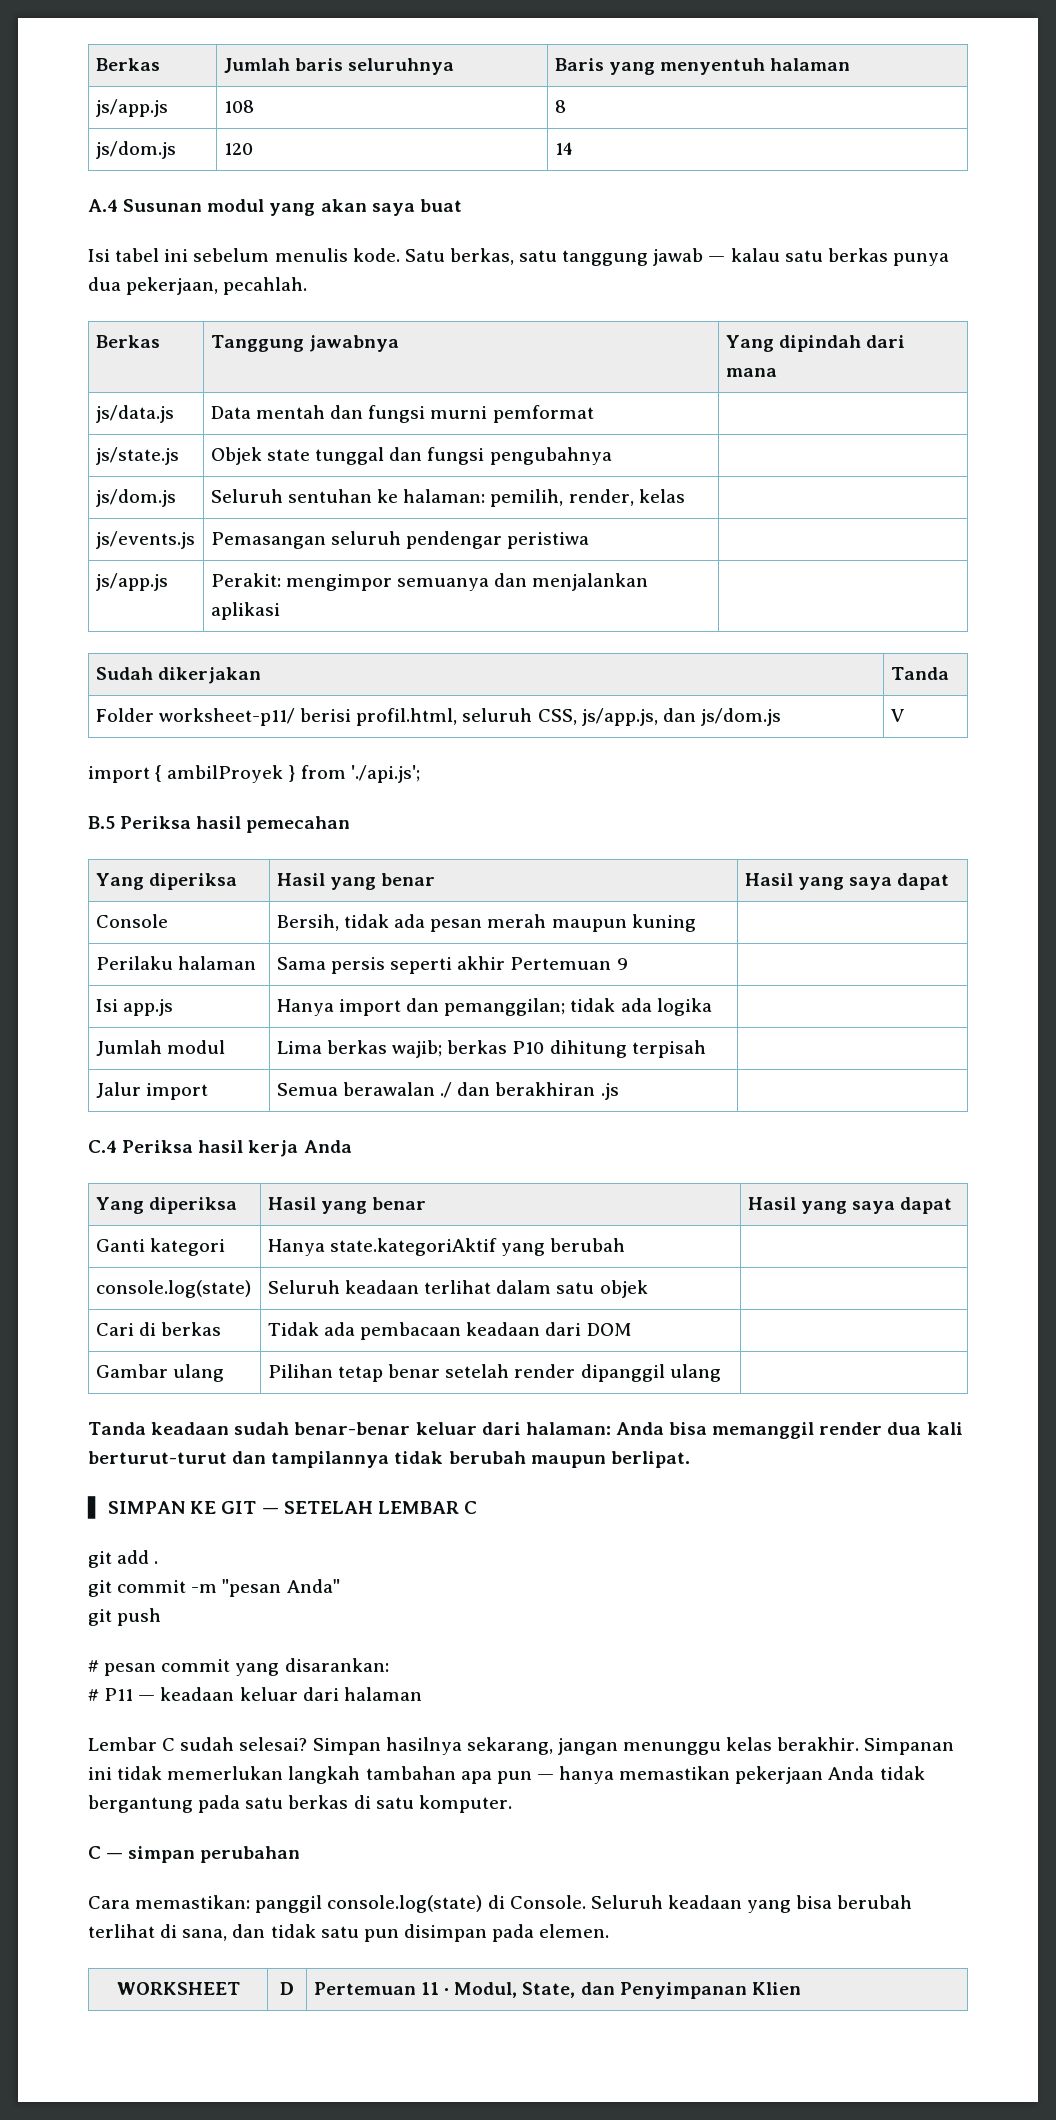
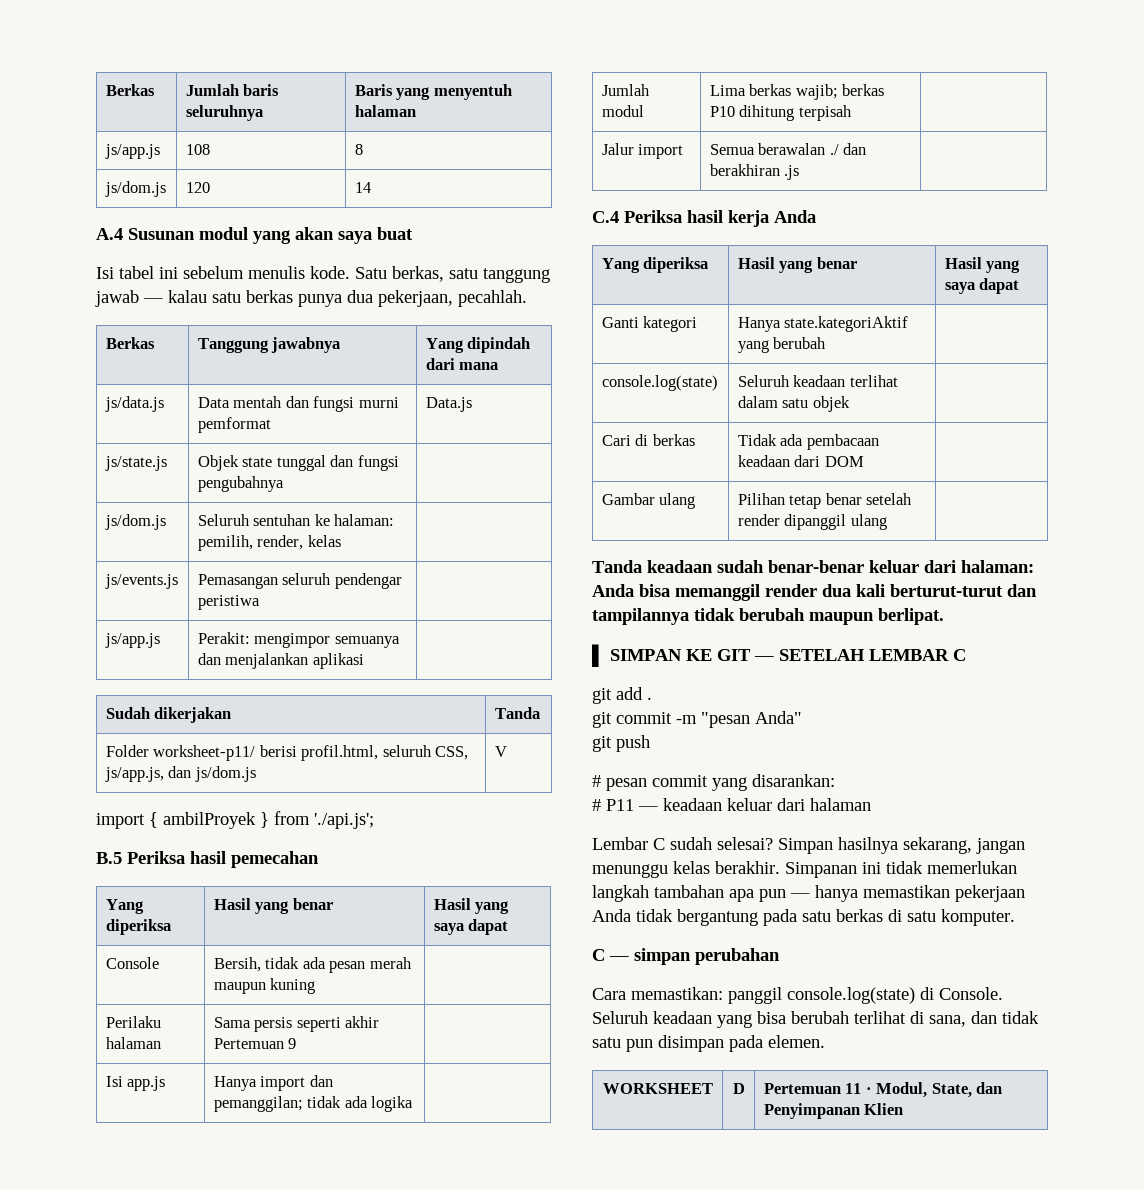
(594, 414) none -> [425,397,472,412] Data.js

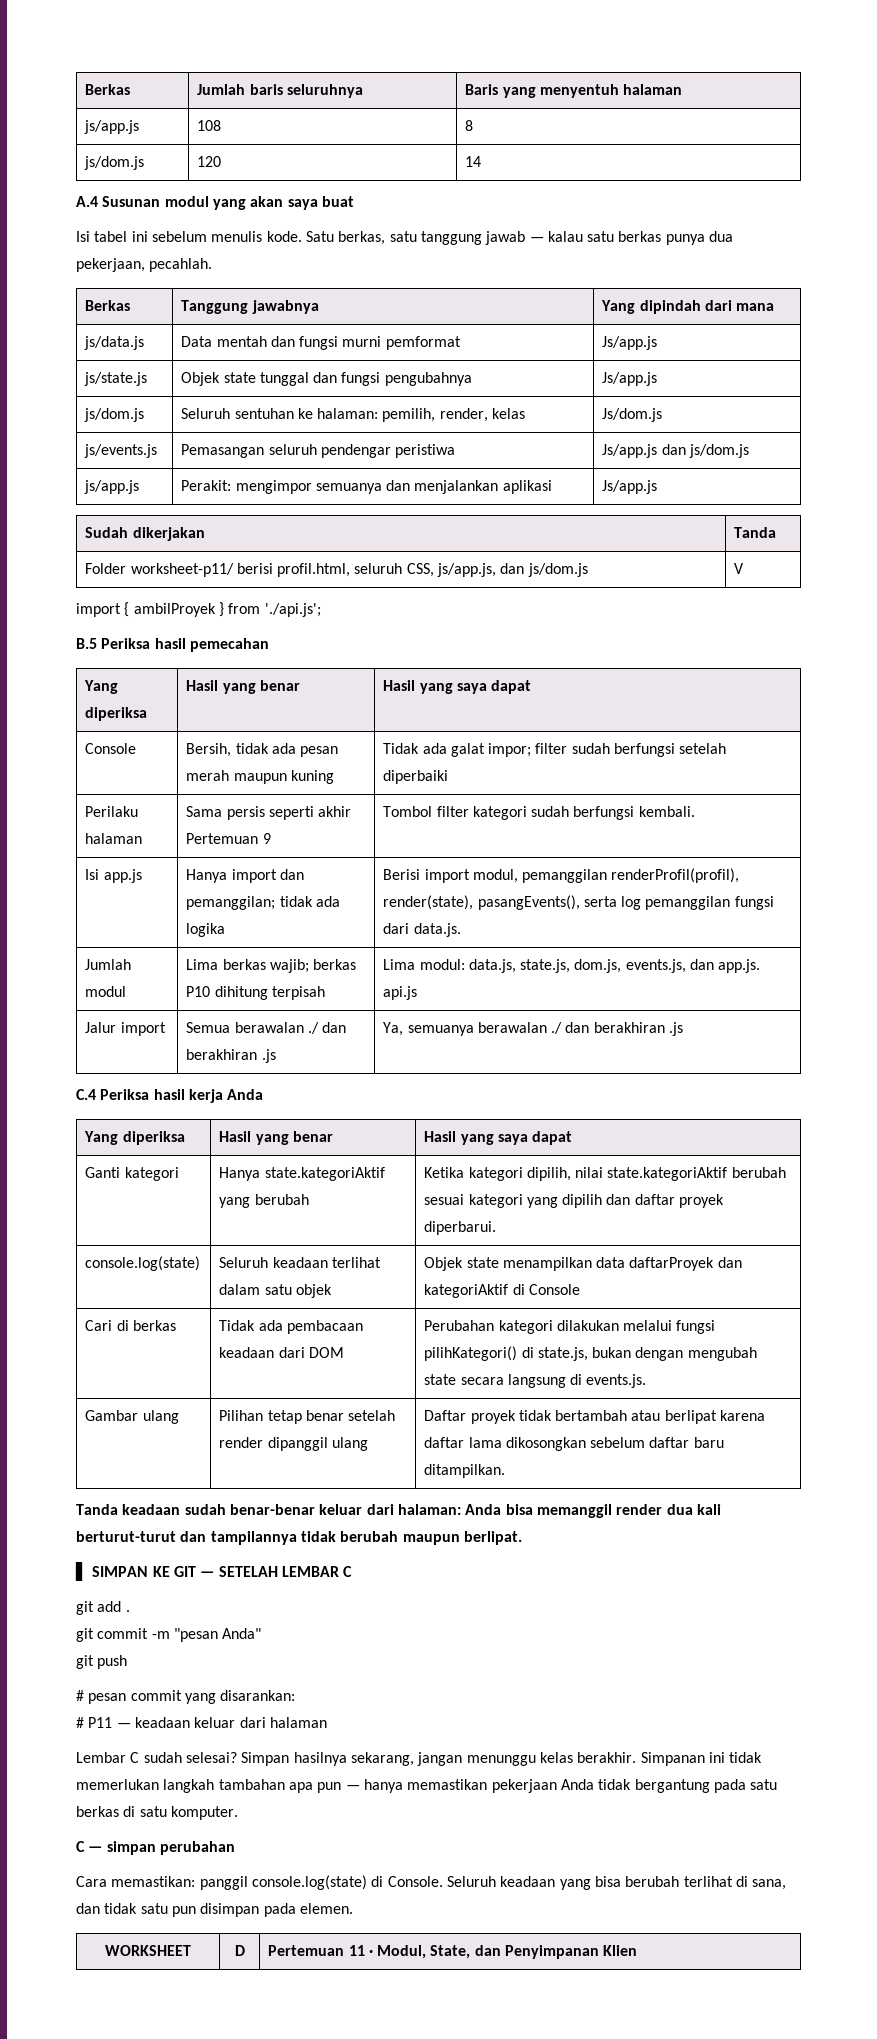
[425,397,472,412] Data.js -> [602,336,658,350] Js/app.js
(284, 484) none -> [602,372,658,386] Js/app.js
(341, 541) none -> [602,408,663,422] Js/dom.js
(260, 602) none -> [602,444,749,458] Js/app.js dan js/dom.js
(364, 661) none -> [602,480,658,494] Js/app.js
(316, 986) none -> [383,743,727,757] [383,770,449,784] Tidak ada galat impor; filter sudah berfungsi setelah diperbaiki
(297, 1043) none -> [383,806,695,820] Tombol filter kategori sudah berfungsi kembali.
(414, 1104) none -> [383,868,740,883] [383,895,774,910] [383,923,461,937] Berisi import modul, pemanggilan renderProfil(profil), render(state), pasangEvents(), serta log pemanggilan fungsi dari data.js.
(852, 113) none -> [383,959,761,973] [383,986,418,1000] Lima modul: data.js, state.js, dom.js, events.js, dan app.js. api.js
(800, 172) none -> [383,1022,684,1036] Ya, semuanya berawalan ./ dan berakhiran .js
(827, 343) none -> [424,1167,786,1181] [424,1194,725,1208] [424,1221,497,1235] Ketika kategori dipilih, nilai state.kategoriAktif berubah sesuai kategori yang dipilih dan daftar proyek diperbarui.
(850, 404) none -> [424,1257,742,1271] [424,1284,580,1298] Objek state menampilkan data daftarProyek dan kategoriAktif di Console
(864, 461) none -> [424,1320,716,1334] [424,1346,757,1361] [424,1374,647,1388] Perubahan kategori dilakukan melalui fungsi pilihKategori() di state.js, bukan dengan mengubah state secara langsung di events.js.
(887, 522) none -> [424,1410,766,1424] [424,1437,724,1451] [424,1464,506,1478] Daftar proyek tidak bertambah atau berlipat karena daftar lama dikosongkan sebelum daftar baru ditampilkan.

